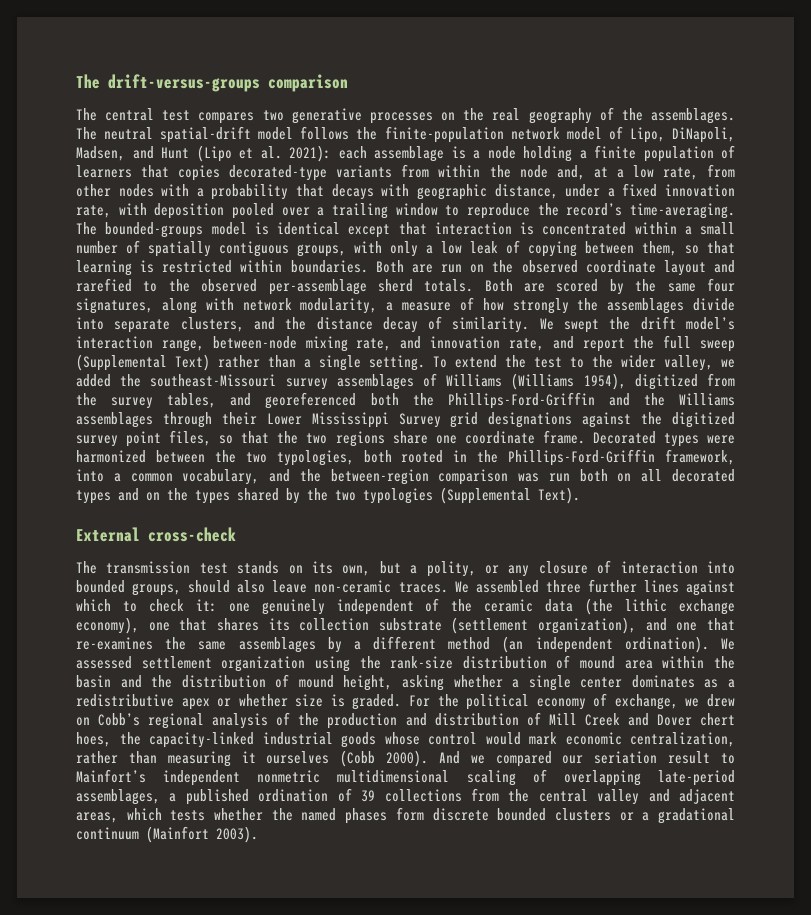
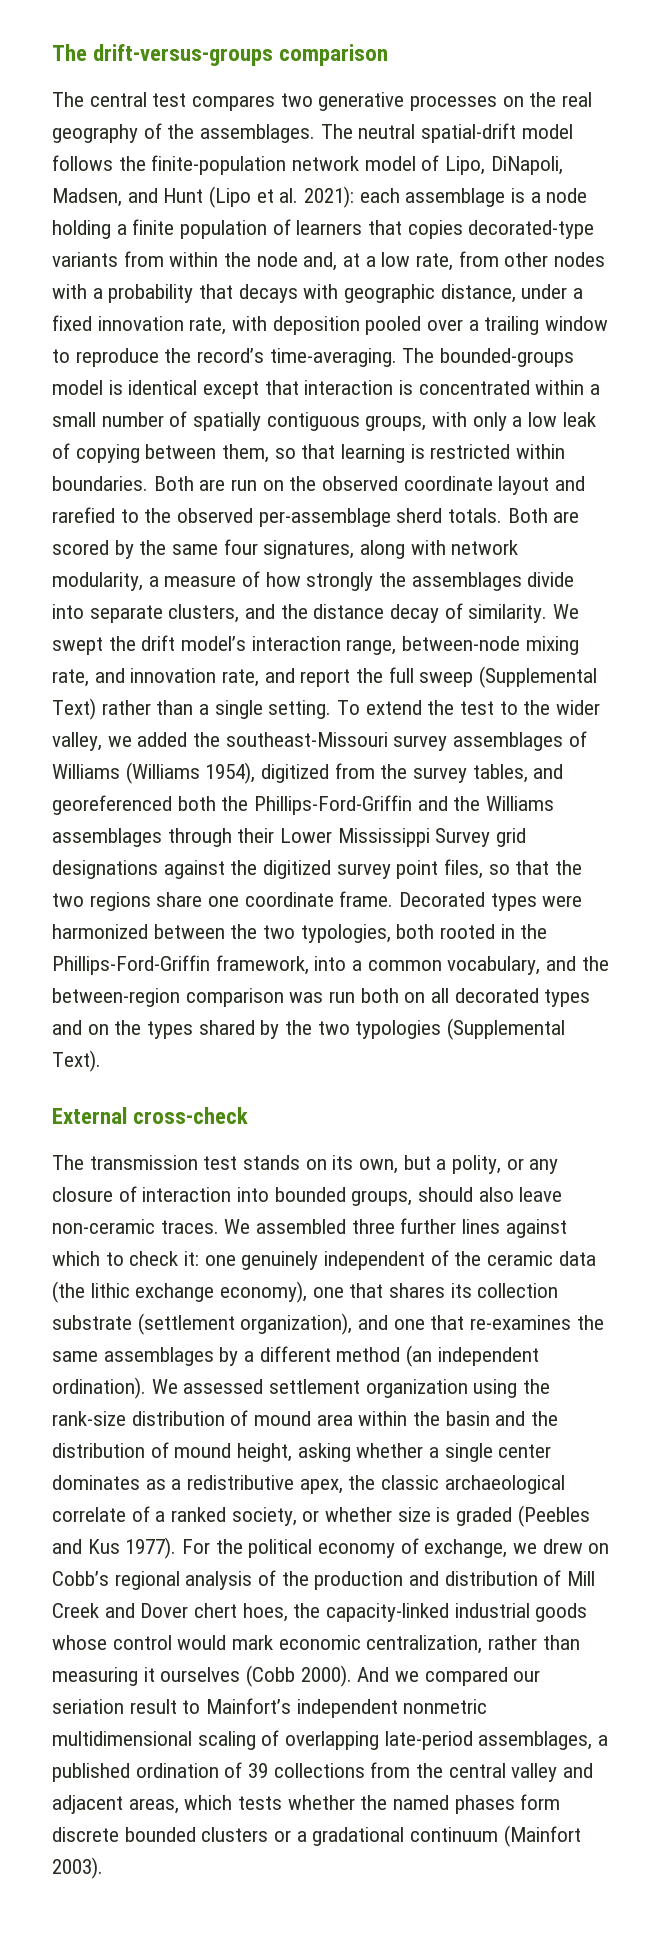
[181,694,402,710] apex or whether size is graded. -> [299,1475,565,1494] [52,1505,590,1527] [52,1537,177,1559] apex, the classic archaeological correlate of a ranked society, or whether size is graded (Peebles and Kus 1977).

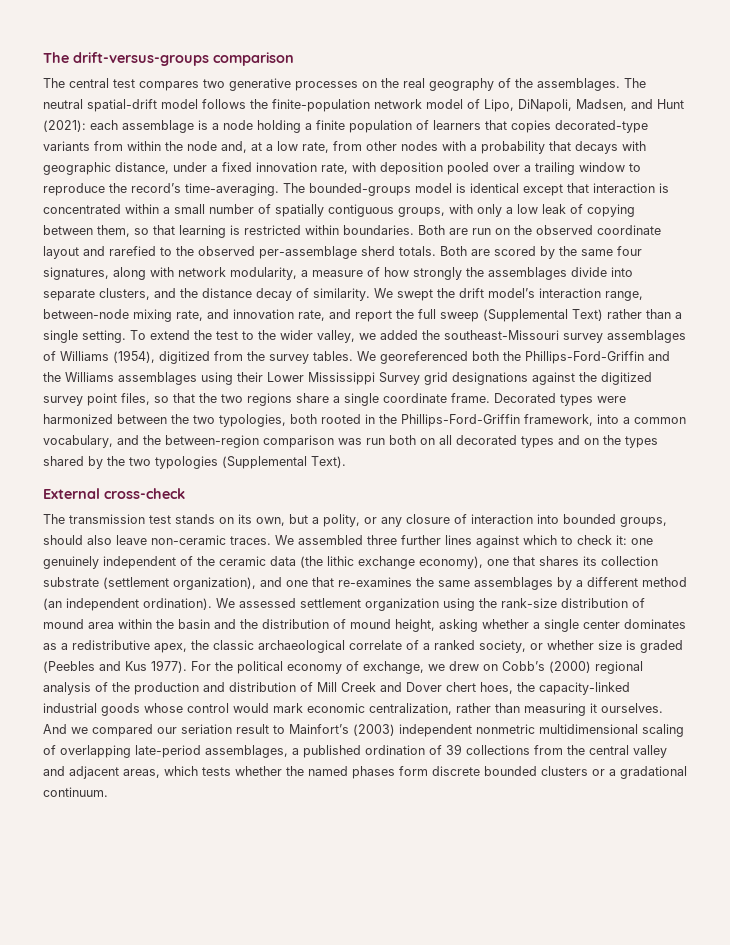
[209,186,355,208] (Lipo et al. 2021): -> [43,120,86,132] (2021):
[125,762,256,784] (Williams 1954), -> [113,350,155,363] (1954),
[472,764,564,783] tables, and -> [313,351,376,361] tables. We
[167,828,232,847] through -> [201,372,233,385] using
[208,896,240,907] one -> [333,393,379,406] a single
(109, 1578) none -> [549,661,591,673] (2000)
[160,1665,352,1687] ourselves (Cobb 2000). -> [601,703,663,713] ourselves.
(292, 1706) none -> [353,724,395,736] (2003)
[410,1825,581,1847] [52,1857,103,1879] continuum (Mainfort 2003). -> [43,787,108,797] continuum.

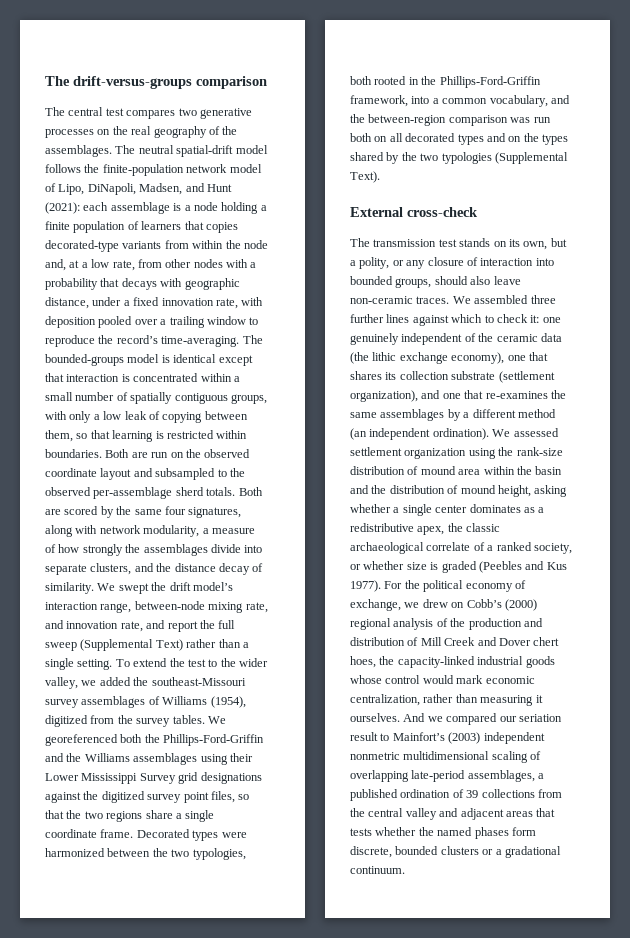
[109,246,156,256] rarefied -> [155,468,216,480] subsampled
[123,766,198,778] areas, which -> [505,808,556,817] areas that
[432,766,480,776] discrete -> [350,846,392,858] discrete,

